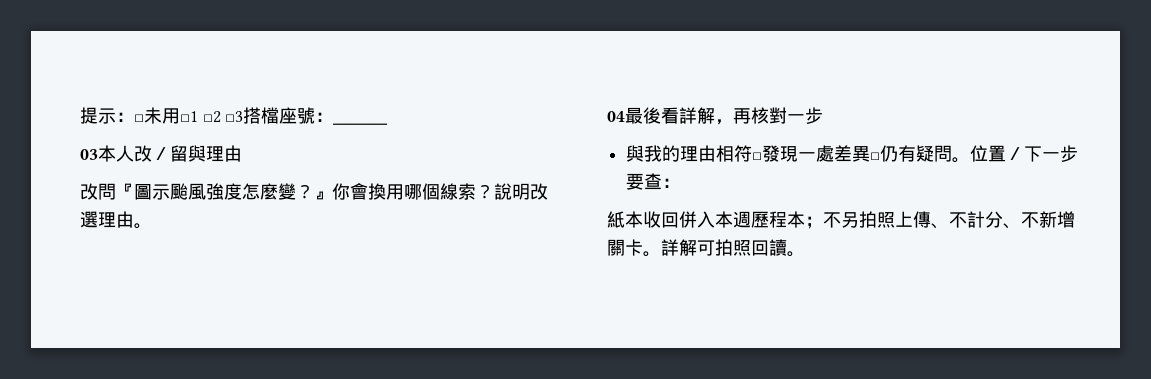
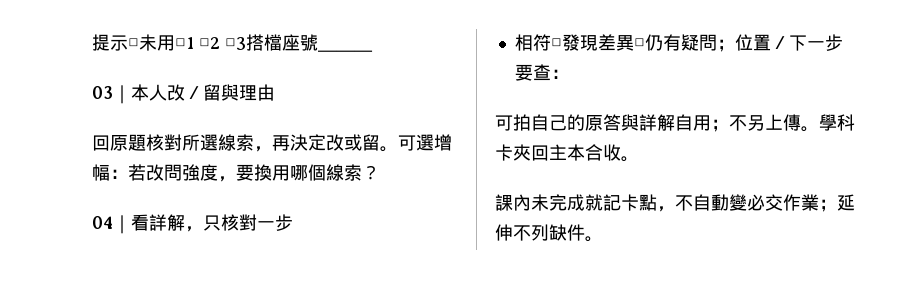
[116,112,134,122] ： -> (128, 43) none
[315,112,334,122] ： -> (318, 42) none
(98, 154) none -> [113,85,131,104] ｜
[80,183,368,200] 改問『圖示颱風強度怎麼變？』你會 -> [92,134,452,152] [92,164,254,182] 回原題核對所選線索，再決定改或留。可選增幅：若改問強度，要
[494,183,548,200] [80,211,152,229] 說明改選理由。 -> (380, 172) none
[625,107,661,124] 最後 -> [113,215,131,234] ｜
[733,108,751,124] 再 -> [203,215,221,231] 只
[626,145,717,162] 與我的理由 -> (293, 222) none
[798,145,835,162] 一處 -> (598, 43) none
[952,157,971,163] 。 -> [716,39,735,52] ；
[607,211,1075,229] [607,239,787,257] 紙本收回併入本週歷程本；不另拍照上傳、不計分、不新增關卡。詳解可拍照回讀 -> [495,114,855,132] [495,144,639,162] [495,194,855,212] [495,224,585,241] 可拍自己的原答與詳解自用；不另上傳。學科卡夾回主本合收。 // 課內未完成就記卡點，不自動變必交作業；延伸不列缺件

